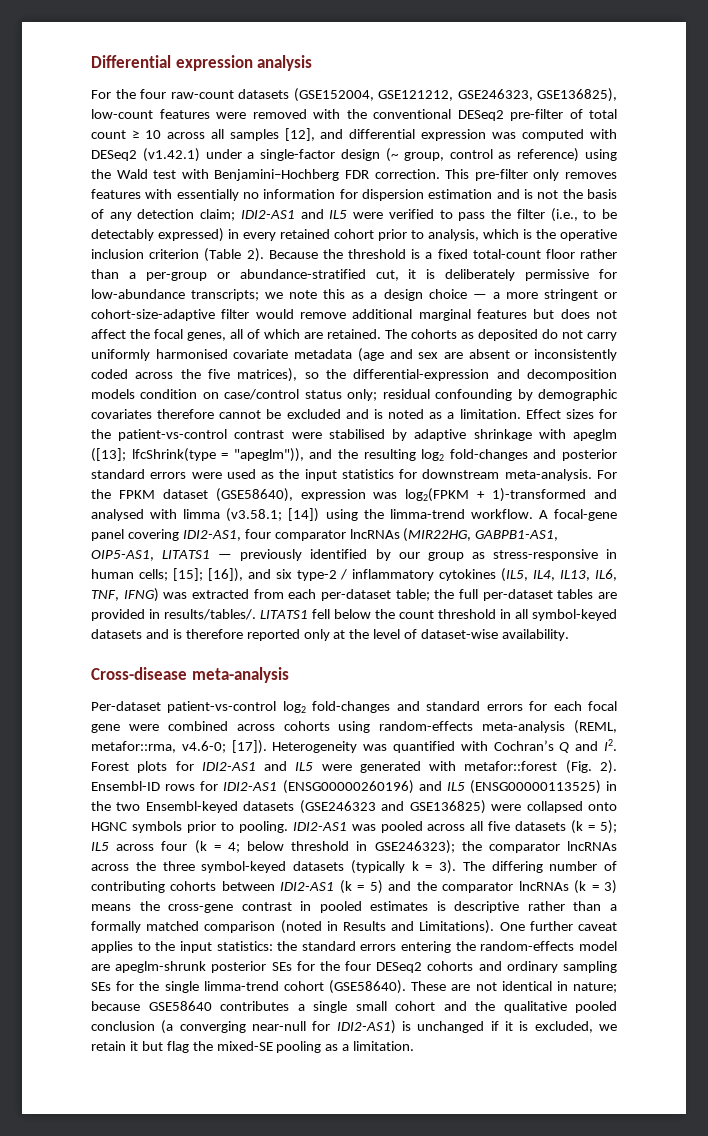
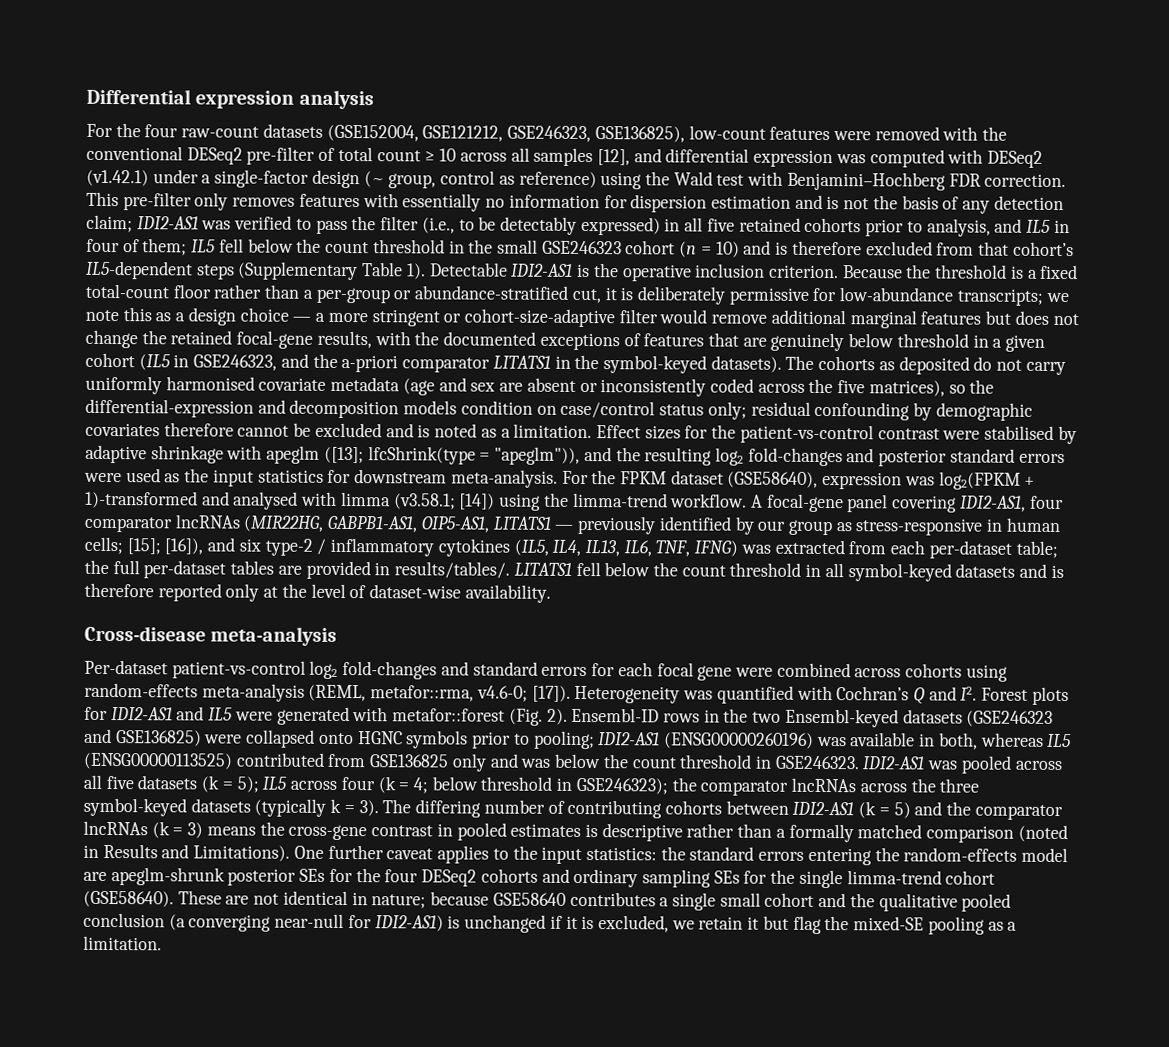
[300,209,384,219] and IL5 were -> [201,220,232,230] was
[243,229,519,241] every retained cohort prior to analysis, which -> [684,217,1070,237] [86,238,1074,258] [86,260,574,281] all five retained cohorts prior to analysis, and IL5 in four of them; IL5 fell below the count threshold in the small GSE246323 cohort (n = 10) and is therefore excluded from that cohort’s IL5-dependent steps (Supplementary Table 1). Detectable IDI2-AS1
[149,248,264,262] criterion (Table 2). -> [768,264,839,279] criterion.
[91,329,381,341] affect the focal genes, all of which are retained. -> [85,329,1046,352] [85,352,782,374] change the retained focal-gene results, with the documented exceptions of features that are genuinely below threshold in a given cohort (IL5 in GSE246323, and the a-priori comparator LITATS1 in the symbol-keyed datasets).
[200,780,601,794] for IDI2-AS1 (ENSG00000260196) and IL5 (ENSG00000113525) -> (700, 718) none
[238,821,288,833] pooling. -> [533,730,1073,750] [83,752,860,772] pooling; IDI2-AS1 (ENSG00000260196) was available in both, whereas IL5 (ENSG00000113525) contributed from GSE136825 only and was below the count threshold in GSE246323.

